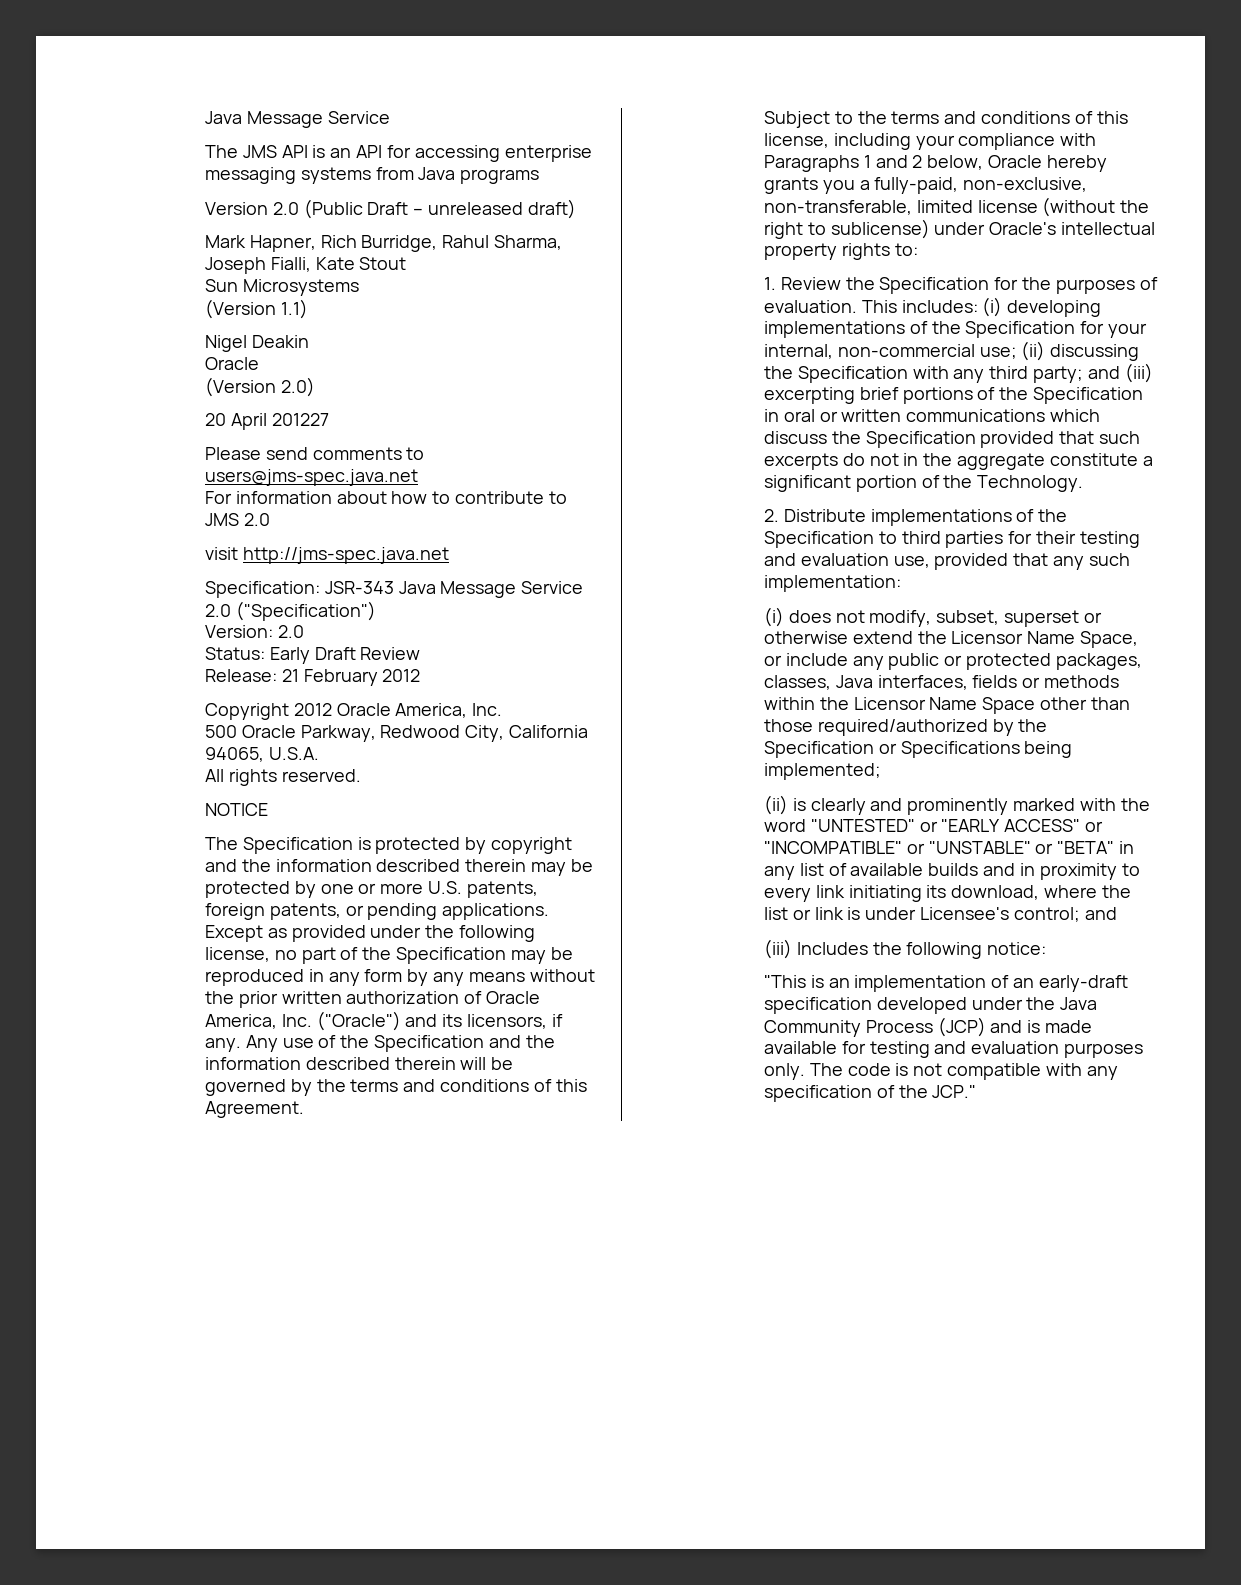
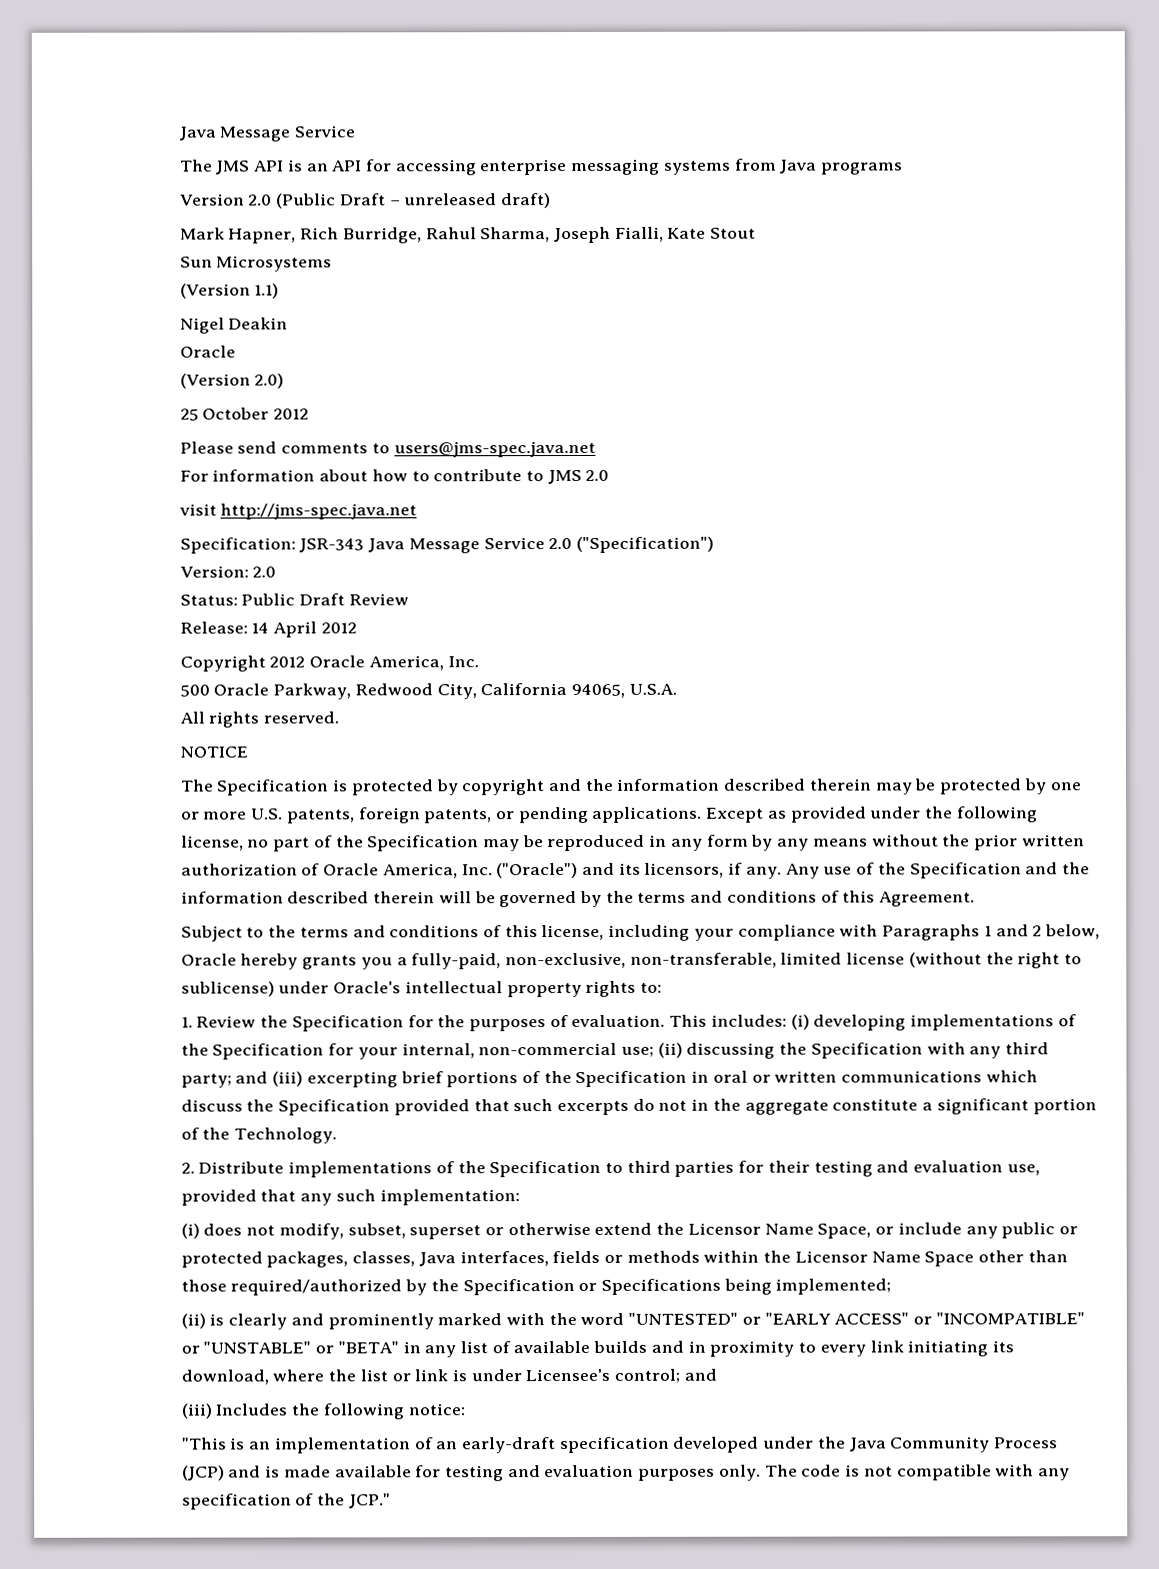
[204,413,329,430] 20 April 201227 -> [179,407,310,421] 25 October 2012
[269,647,310,664] Early -> [241,593,296,606] Public
[281,669,378,686] 21 February -> [251,621,318,638] 14 April

